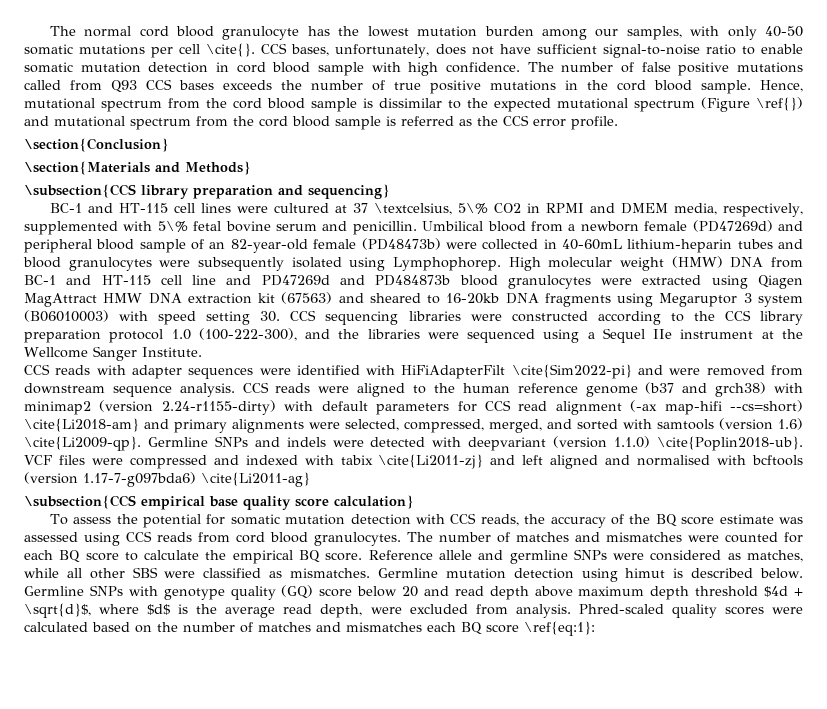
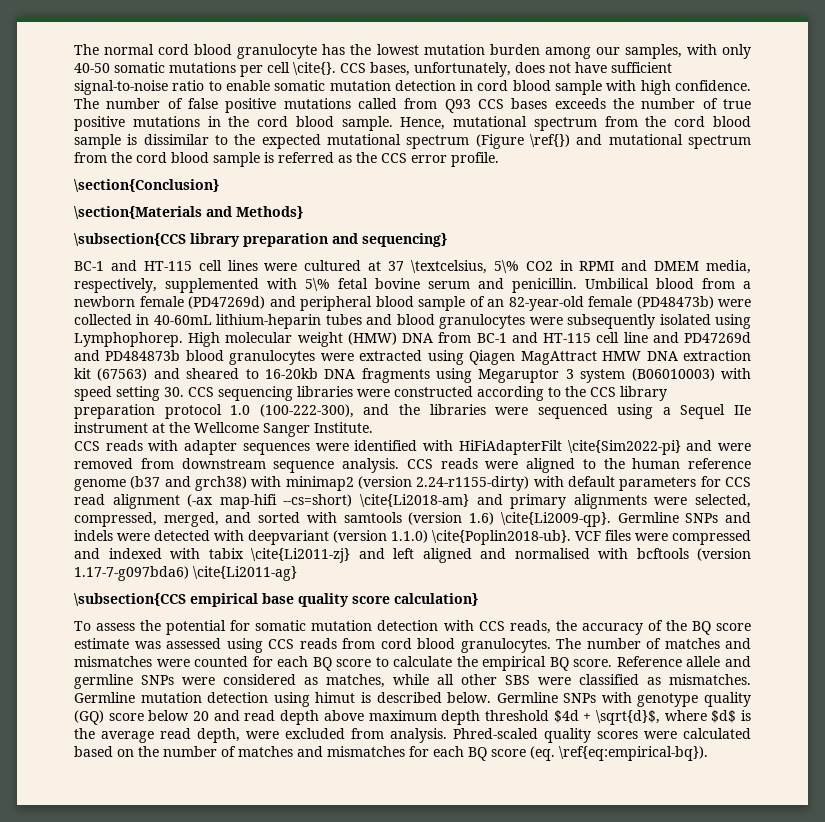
[427,621,595,636] each BQ score \ref{eq:1}: -> [409,746,708,761] for each BQ score (eq. \ref{eq:empirical-bq}).

